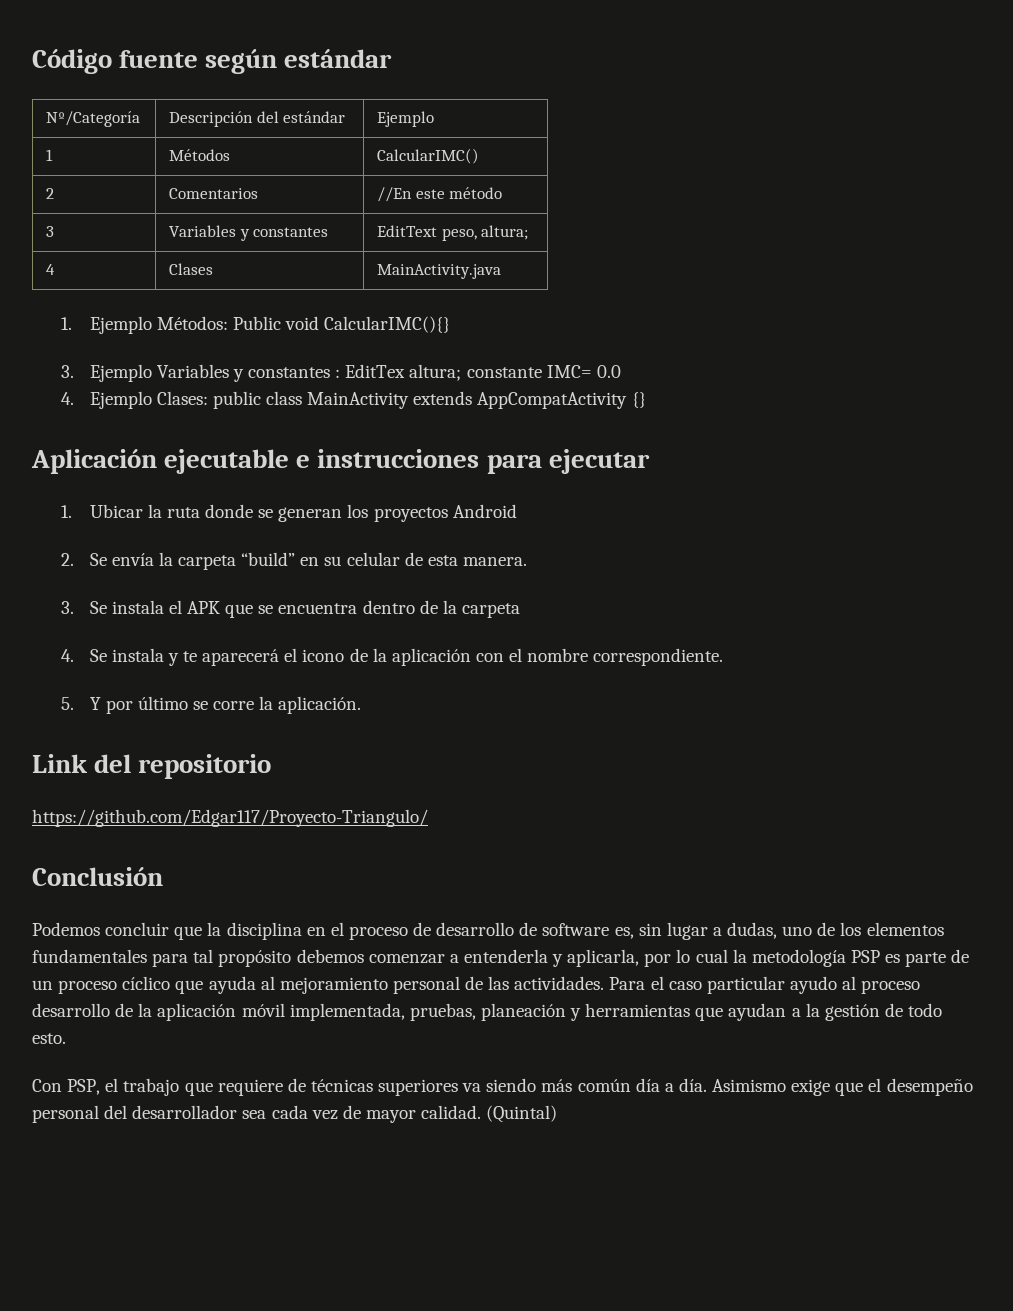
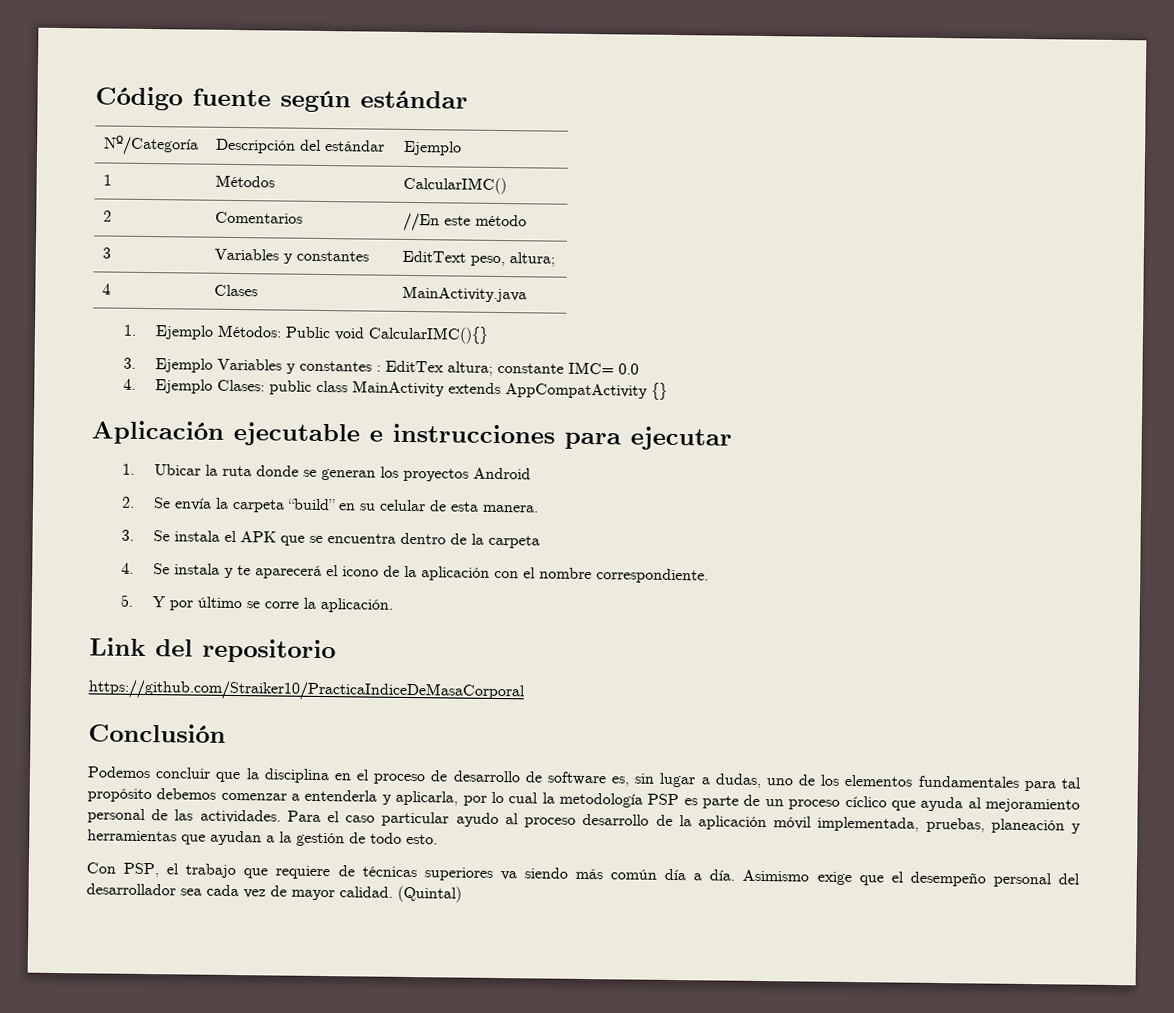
[32,809,428,827] https://github.com/Edgar117/Proyecto-Triangulo/ -> [88,679,525,703] https://github.com/Straiker10/PracticaIndiceDeMasaCorporal

